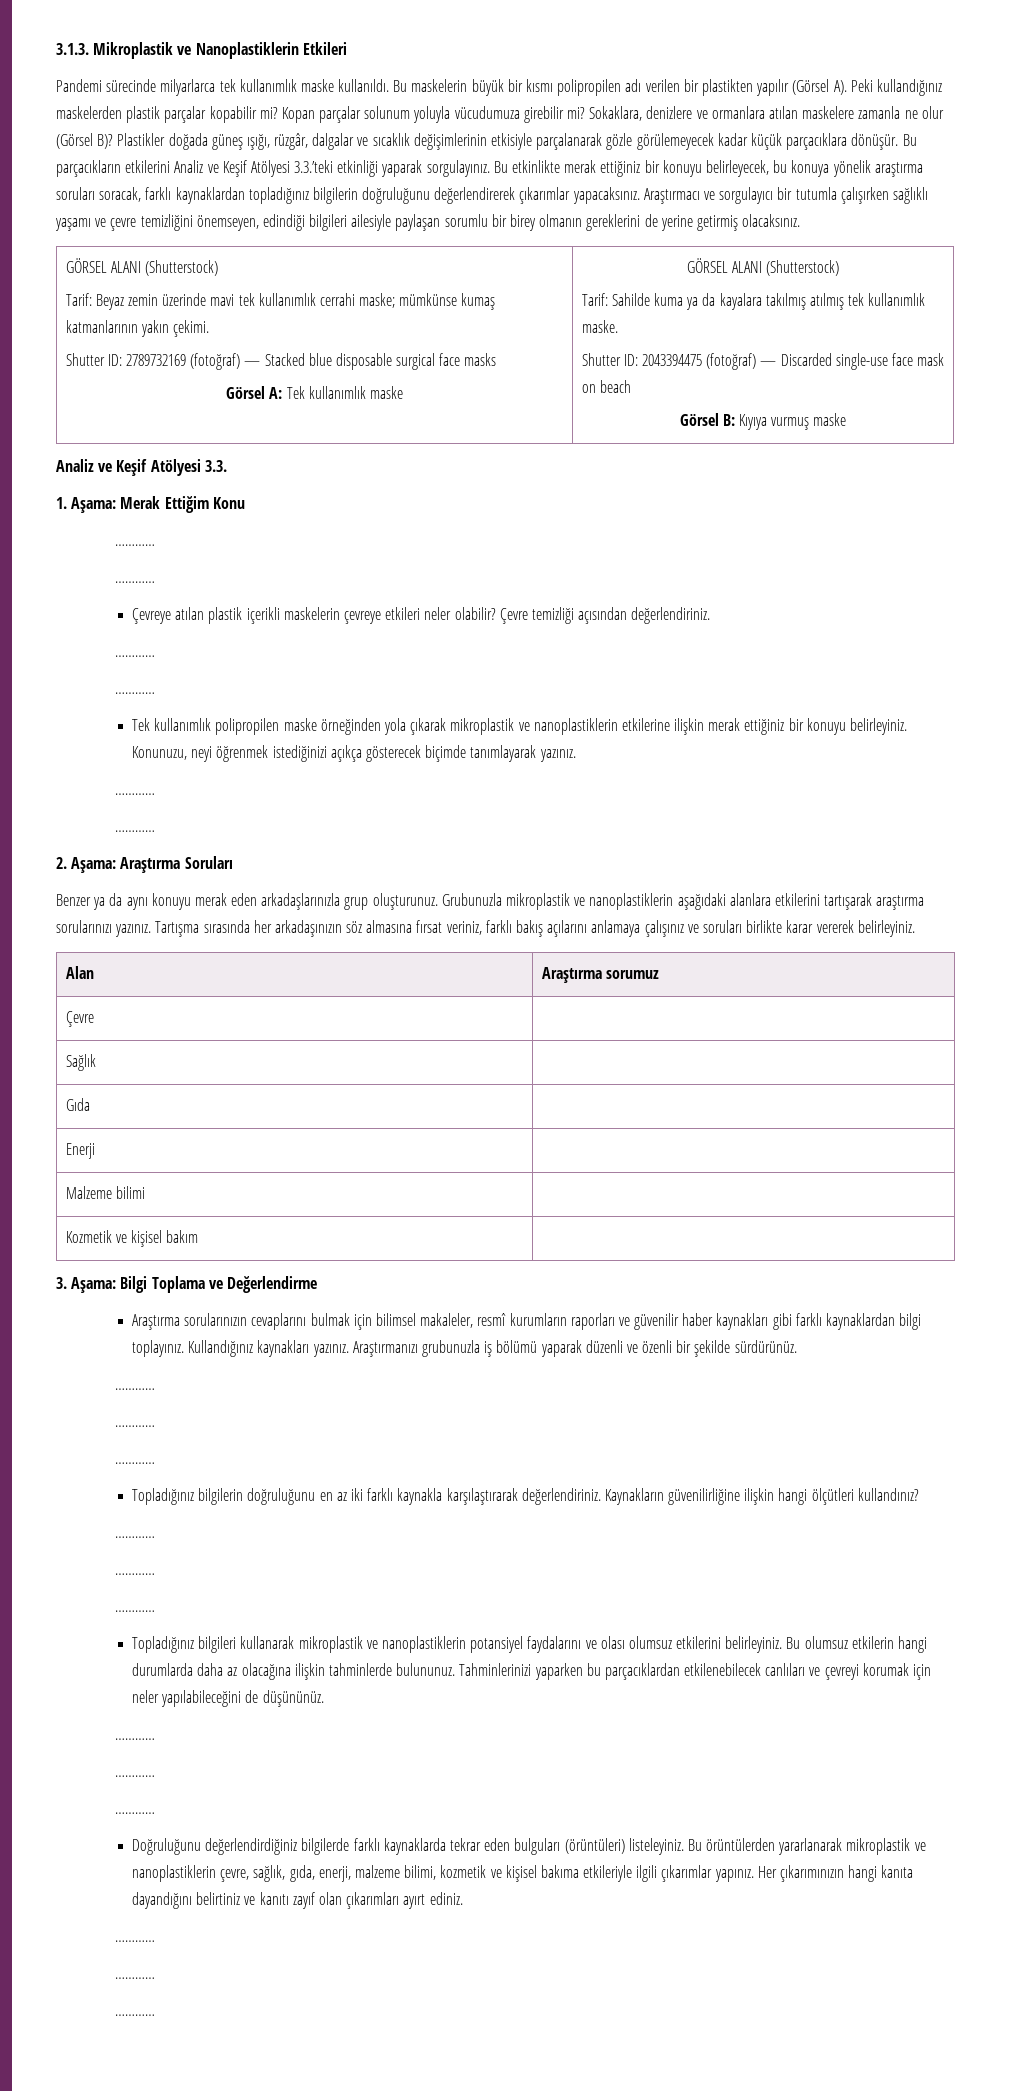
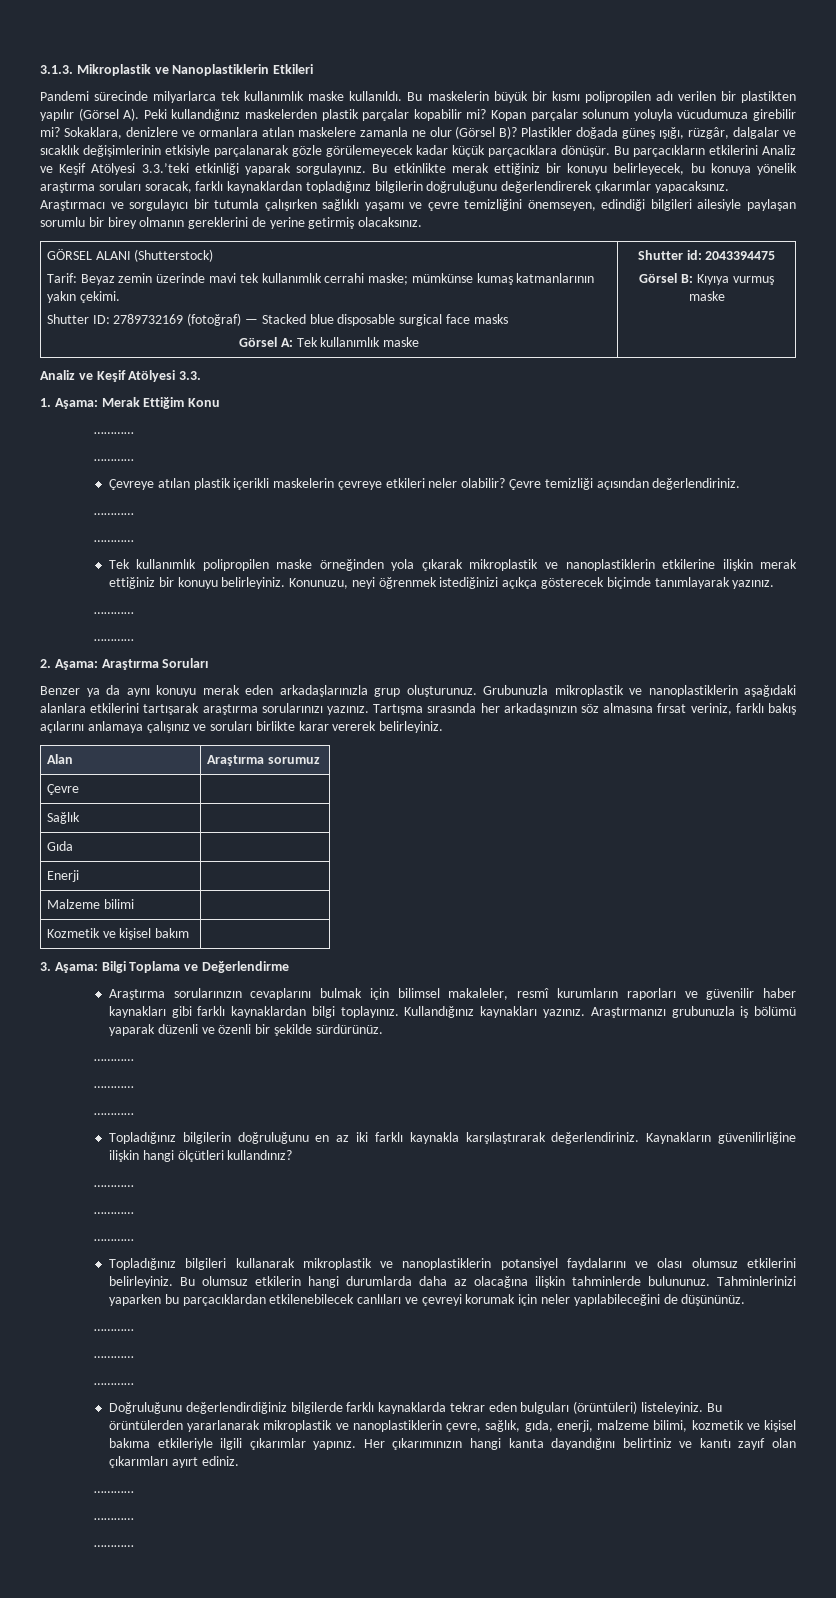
[686,258,840,276] [581,293,926,310] [581,320,618,333] [581,353,945,370] [581,380,631,393] GÖRSEL ALANI (Shutterstock) // Tarif: Sahilde kuma ya da kayalara takılmış atılmış tek kullanımlık maske. // Shutter ID: 2043394475 (fotoğraf) — Discarded single-use face mask on beach -> [637,250,776,260] Shutter id: 2043394475

